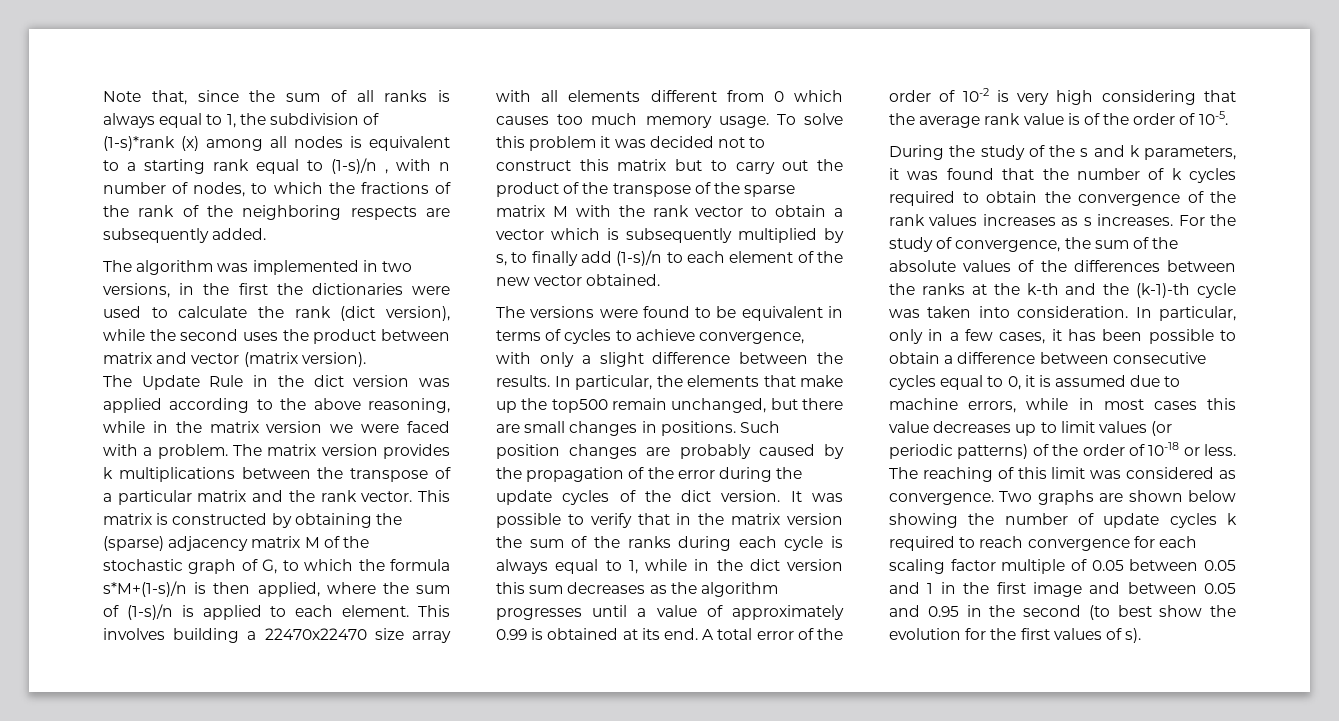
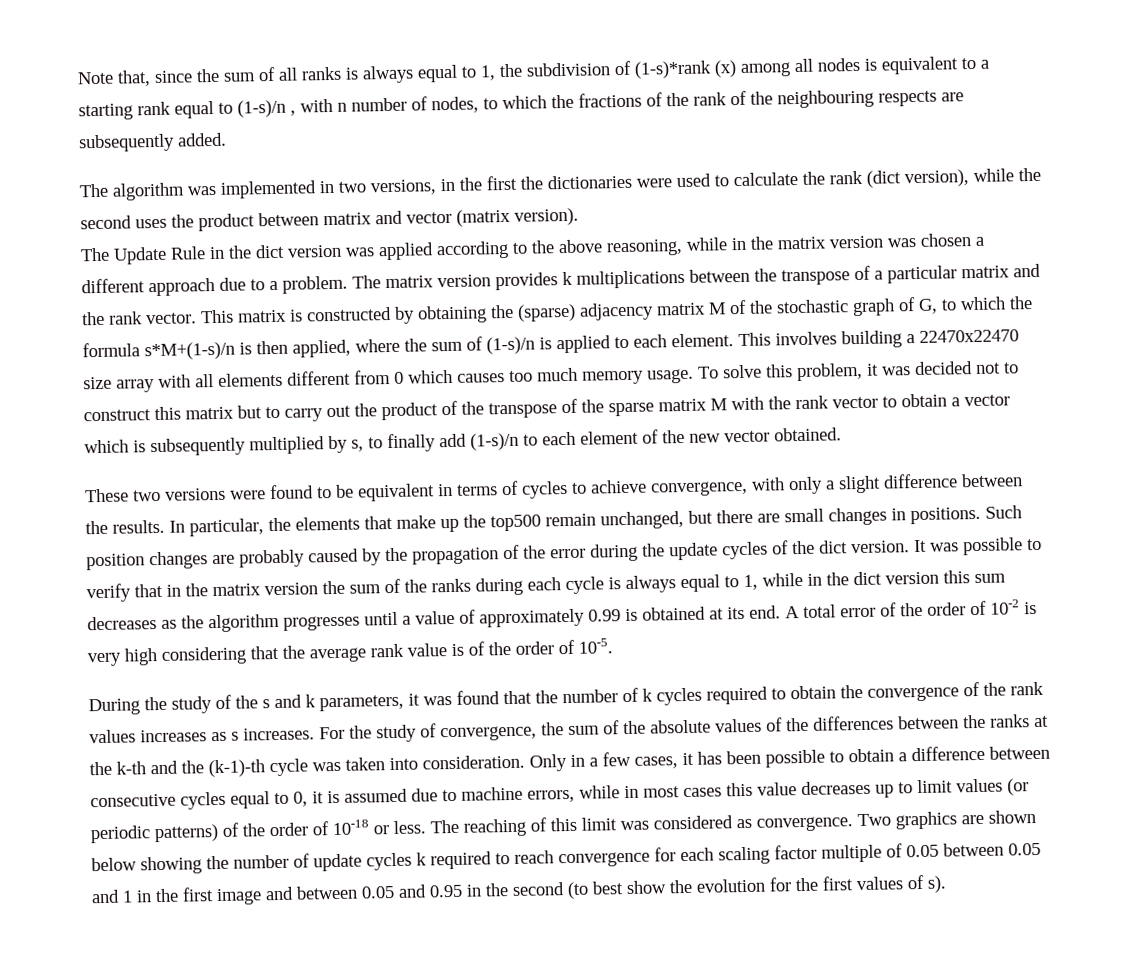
[242,205,342,220] neighboring -> [777,89,874,109] neighbouring
[330,421,450,433] [103,444,138,456] we were faced with -> [887,233,984,248] [81,277,265,297] was chosen a different approach due to
[529,136,597,151] problem -> [796,362,863,382] problem,
[496,306,525,318] The -> [85,488,161,503] These two
[1135,306,1236,321] [889,329,923,344] In particular, only -> [529,754,567,772] Only
[1037,490,1094,505] graphs -> [895,811,957,830] graphics

